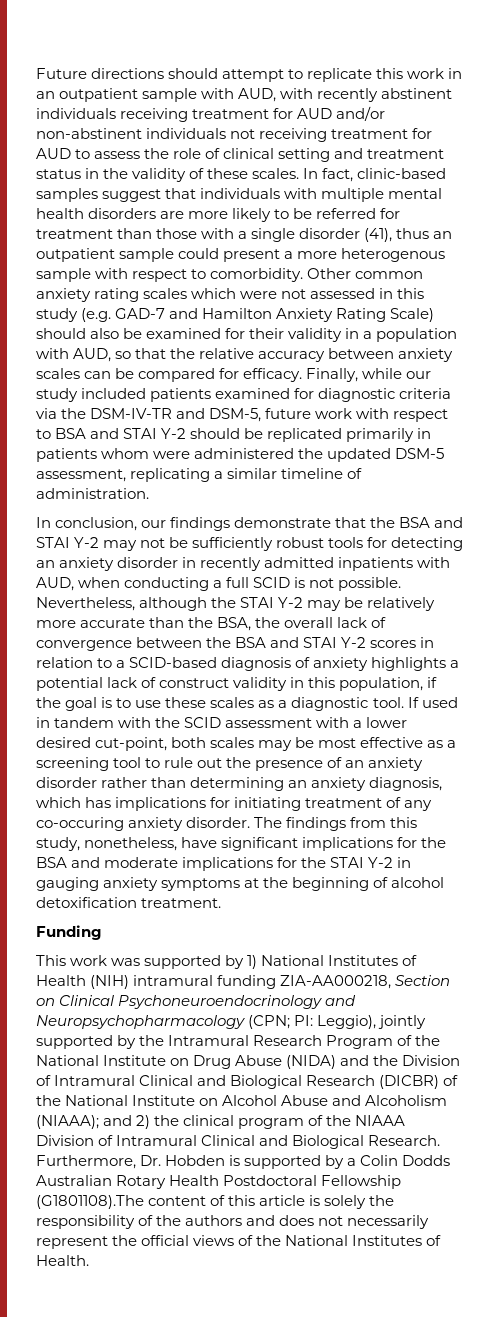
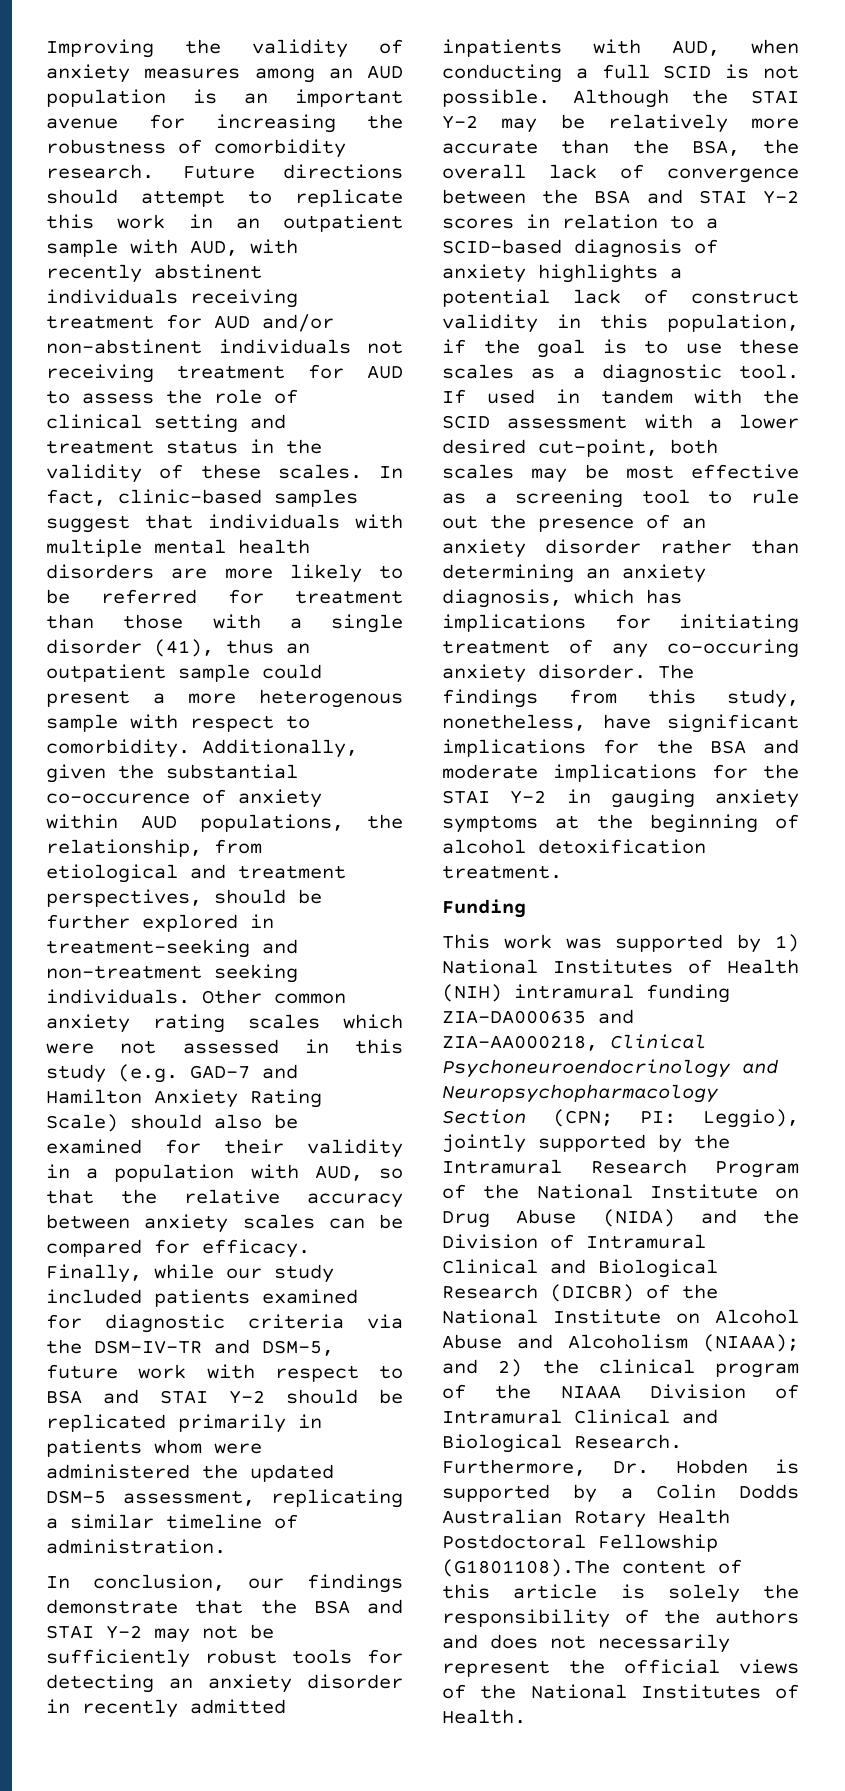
(36, 73) none -> [46,39,403,58] [46,64,403,83] [46,89,403,107] [46,114,403,133] [46,139,346,158] [46,164,154,179] Improving the validity of anxiety measures among an AUD population is an important avenue for increasing the robustness of comorbidity research.
(304, 275) none -> [202,739,358,758] [46,764,298,783] [46,789,322,808] [46,814,403,832] [46,839,262,857] [46,864,346,883] [46,889,322,907] [46,914,274,932] [46,939,298,958] [46,964,298,983] [46,989,190,1004] Additionally, given the substantial co-occurence of anxiety within AUD populations, the relationship, from etiological and treatment perspectives, should be further explored in treatment-seeking and non-treatment seeking individuals.
[36,597,208,611] Nevertheless, although -> [573,89,669,108] Although
[280,975,451,989] [36,998,55,1006] ZIA-AA000218, Section on -> [442,1009,634,1024] [442,1035,598,1051] ZIA-DA000635 and ZIA-AA000218,
(245, 1022) none -> [442,1109,526,1124] Section

